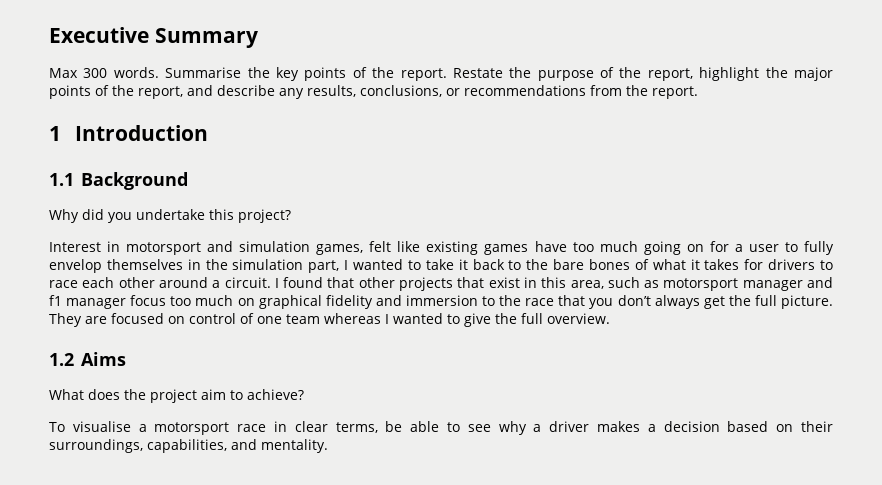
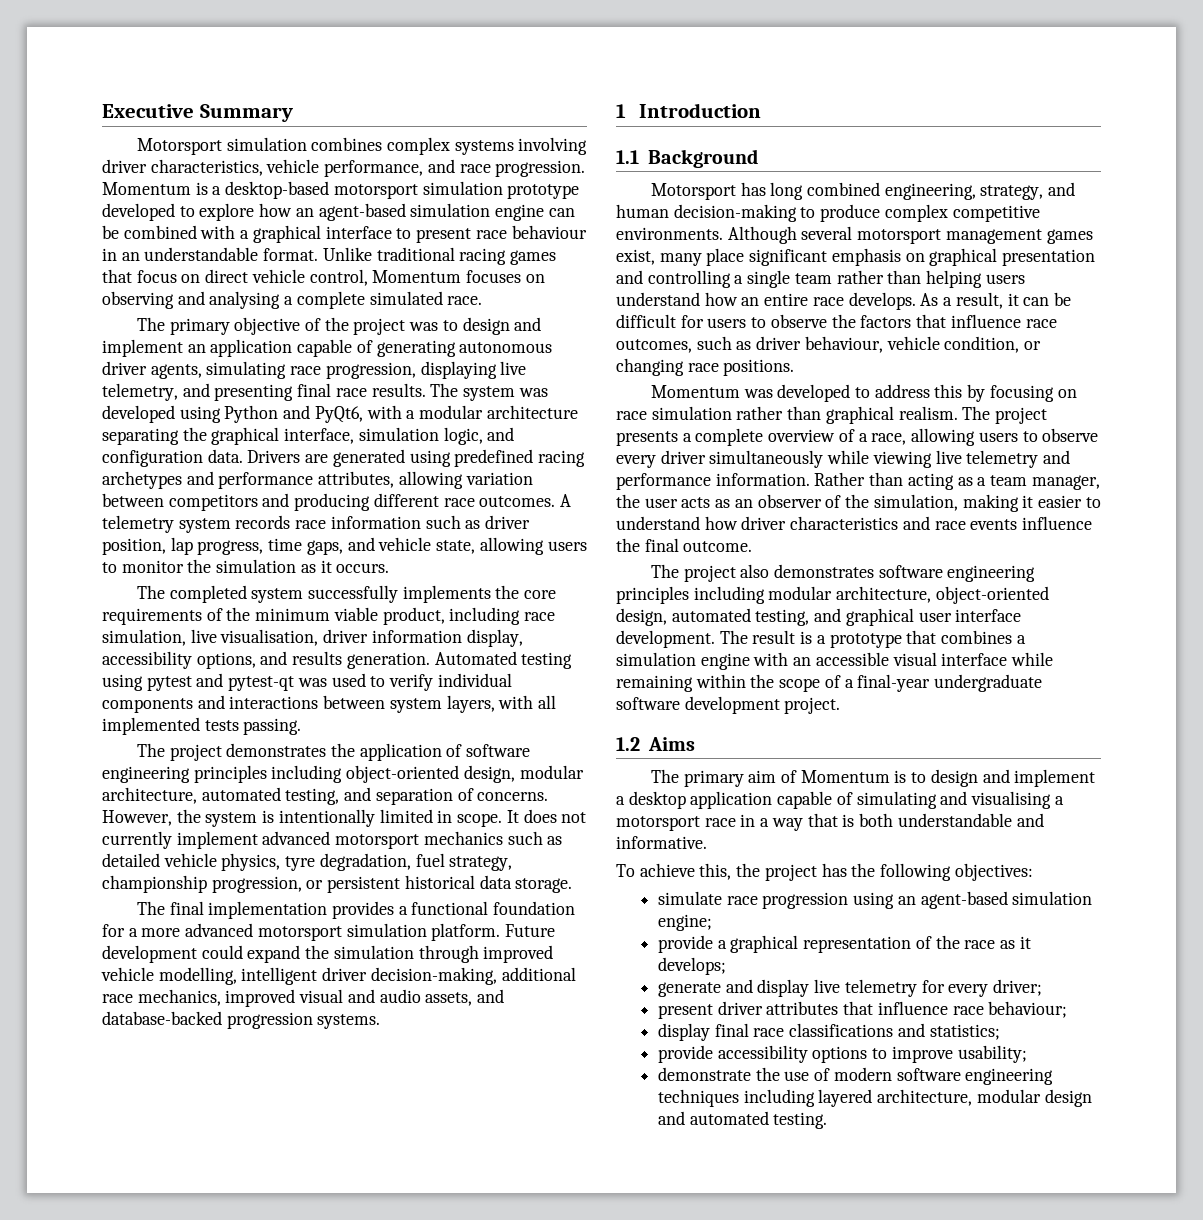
[49,67,834,81] [49,85,698,99] [49,125,209,141] [49,172,188,190] [49,209,291,223] [49,241,835,255] [49,259,834,273] [49,277,833,291] [49,295,834,309] [49,313,610,327] [49,352,126,366] [49,389,304,403] [49,421,833,435] [49,439,328,453] Max 300 words. Summarise the key points of the report. Restate the purpose of the report, highlight the major points of the report, and describe any results, conclusions, or recommendations from the report. // 1 Introduction // 1.1 Background // Why did you undertake this project? // Interest in motorsport and simulation games, felt like existing games have too much going on for a user to fully envelop themselves in the simulation part, I wanted to take it back to the bare bones of what it takes for drivers to race each other around a circuit. I found that other projects that exist in this area, such as motorsport manager and f1 manager focus too much on graphical fidelity and immersion to the race that you don’t always get the full picture. They are focused on control of one team whereas I wanted to give the full overview. // 1.2 Aims // What does the project aim to achieve? // To visualise a motorsport race in clear terms, be able to see why a driver makes a decision based on their surroundings, capabilities, and mentality. -> [136,137,588,155] [102,159,586,177] [102,181,580,199] [102,203,575,221] [102,225,587,243] [102,247,557,265] [102,269,545,286] [102,291,483,309] [136,317,542,335] [102,339,553,357] [102,361,527,379] [102,383,548,401] [102,405,578,423] [102,427,515,445] [102,449,586,467] [102,471,533,489] [102,493,572,511] [102,515,531,533] [102,537,587,555] [102,559,390,573] [136,585,557,603] [102,607,556,625] [102,629,523,647] [102,651,573,669] [102,673,512,691] [102,695,557,713] [102,717,302,735] [136,743,531,761] [102,765,584,783] [102,787,549,805] [102,809,587,827] [102,831,563,849] [102,853,513,871] [102,875,573,893] [136,901,576,919] [102,923,556,941] [102,945,554,963] [101,967,576,985] [102,989,505,1007] [102,1011,381,1029] [616,103,761,118] [616,149,758,168] [650,182,1076,200] [616,204,1040,222] [616,226,1093,244] [616,248,1096,266] [616,270,1025,288] [616,292,1071,310] [616,314,1057,328] [616,336,1042,353] [616,358,795,376] [650,384,1077,402] [616,406,1048,424] [616,428,1099,446] [616,450,1071,468] [616,472,1100,490] [616,494,1101,512] [616,516,1093,530] [616,538,753,552] [650,564,1036,582] [616,586,1049,604] [616,608,1022,626] [616,630,1026,648] [616,652,1054,670] [616,674,1043,692] [616,696,841,714] [616,737,695,751] [650,769,1096,787] [616,791,1064,809] [616,813,1044,831] [616,836,707,849] [616,863,1033,881] [657,891,1093,909] [657,914,712,931] [657,935,1031,953] [657,957,726,975] [657,979,1043,997] [657,1001,1068,1019] [657,1023,1000,1041] [657,1045,1027,1063] [657,1067,1054,1085] [657,1089,1092,1107] [657,1111,828,1129] Motorsport simulation combines complex systems involving driver characteristics, vehicle performance, and race progression. Momentum is a desktop-based motorsport simulation prototype developed to explore how an agent-based simulation engine can be combined with a graphical interface to present race behaviour in an understandable format. Unlike traditional racing games that focus on direct vehicle control, Momentum focuses on observing and analysing a complete simulated race. // The primary objective of the project was to design and implement an application capable of generating autonomous driver agents, simulating race progression, displaying live telemetry, and presenting final race results. The system was developed using Python and PyQt6, with a modular architecture separating the graphical interface, simulation logic, and configuration data. Drivers are generated using predefined racing archetypes and performance attributes, allowing variation between competitors and producing different race outcomes. A telemetry system records race information such as driver position, lap progress, time gaps, and vehicle state, allowing users to monitor the simulation as it occurs. // The completed system successfully implements the core requirements of the minimum viable product, including race simulation, live visualisation, driver information display, accessibility options, and results generation. Automated testing using pytest and pytest-qt was used to verify individual components and interactions between system layers, with all implemented tests passing. // The project demonstrates the application of software engineering principles including object-oriented design, modular architecture, automated testing, and separation of concerns. However, the system is intentionally limited in scope. It does not currently implement advanced motorsport mechanics such as detailed vehicle physics, tyre degradation, fuel strategy, championship progression, or persistent historical data storage. // The final implementation provides a functional foundation for a more advanced motorsport simulation platform. Future development could expand the simulation through improved vehicle modelling, intelligent driver decision-making, additional race mechanics, improved visual and audio assets, and database-backed progression systems. // 1 Introduction // 1.1 Background // Motorsport has long combined engineering, strategy, and human decision-making to produce complex competitive environments. Although several motorsport management games exist, many place significant emphasis on graphical presentation and controlling a single team rather than helping users understand how an entire race develops. As a result, it can be difficult for users to observe the factors that influence race outcomes, such as driver behaviour, vehicle condition, or changing race positions. // Momentum was developed to address this by focusing on race simulation rather than graphical realism. The project presents a complete overview of a race, allowing users to observe every driver simultaneously while viewing live telemetry and performance information. Rather than acting as a team manager, the user acts as an observer of the simulation, making it easier to understand how driver characteristics and race events influence the final outcome. // The project also demonstrates software engineering principles including modular architecture, object-oriented design, automated testing, and graphical user interface development. The result is a prototype that combines a simulation engine with an accessible visual interface while remaining within the scope of a final-year undergraduate software development project. // 1.2 Aims // The primary aim of Momentum is to design and implement a desktop application capable of simulating and visualising a motorsport race in a way that is both understandable and informative. // To achieve this, the project has the following objectives: // simulate race progression using an agent-based simulation engine; // provide a graphical representation of the race as it develops; // generate and display live telemetry for every driver; // present driver attributes that influence race behaviour; // display final race classifications and statistics; // provide accessibility options to improve usability; // demonstrate the use of modern software engineering techniques including layered architecture, modular design and automated testing.

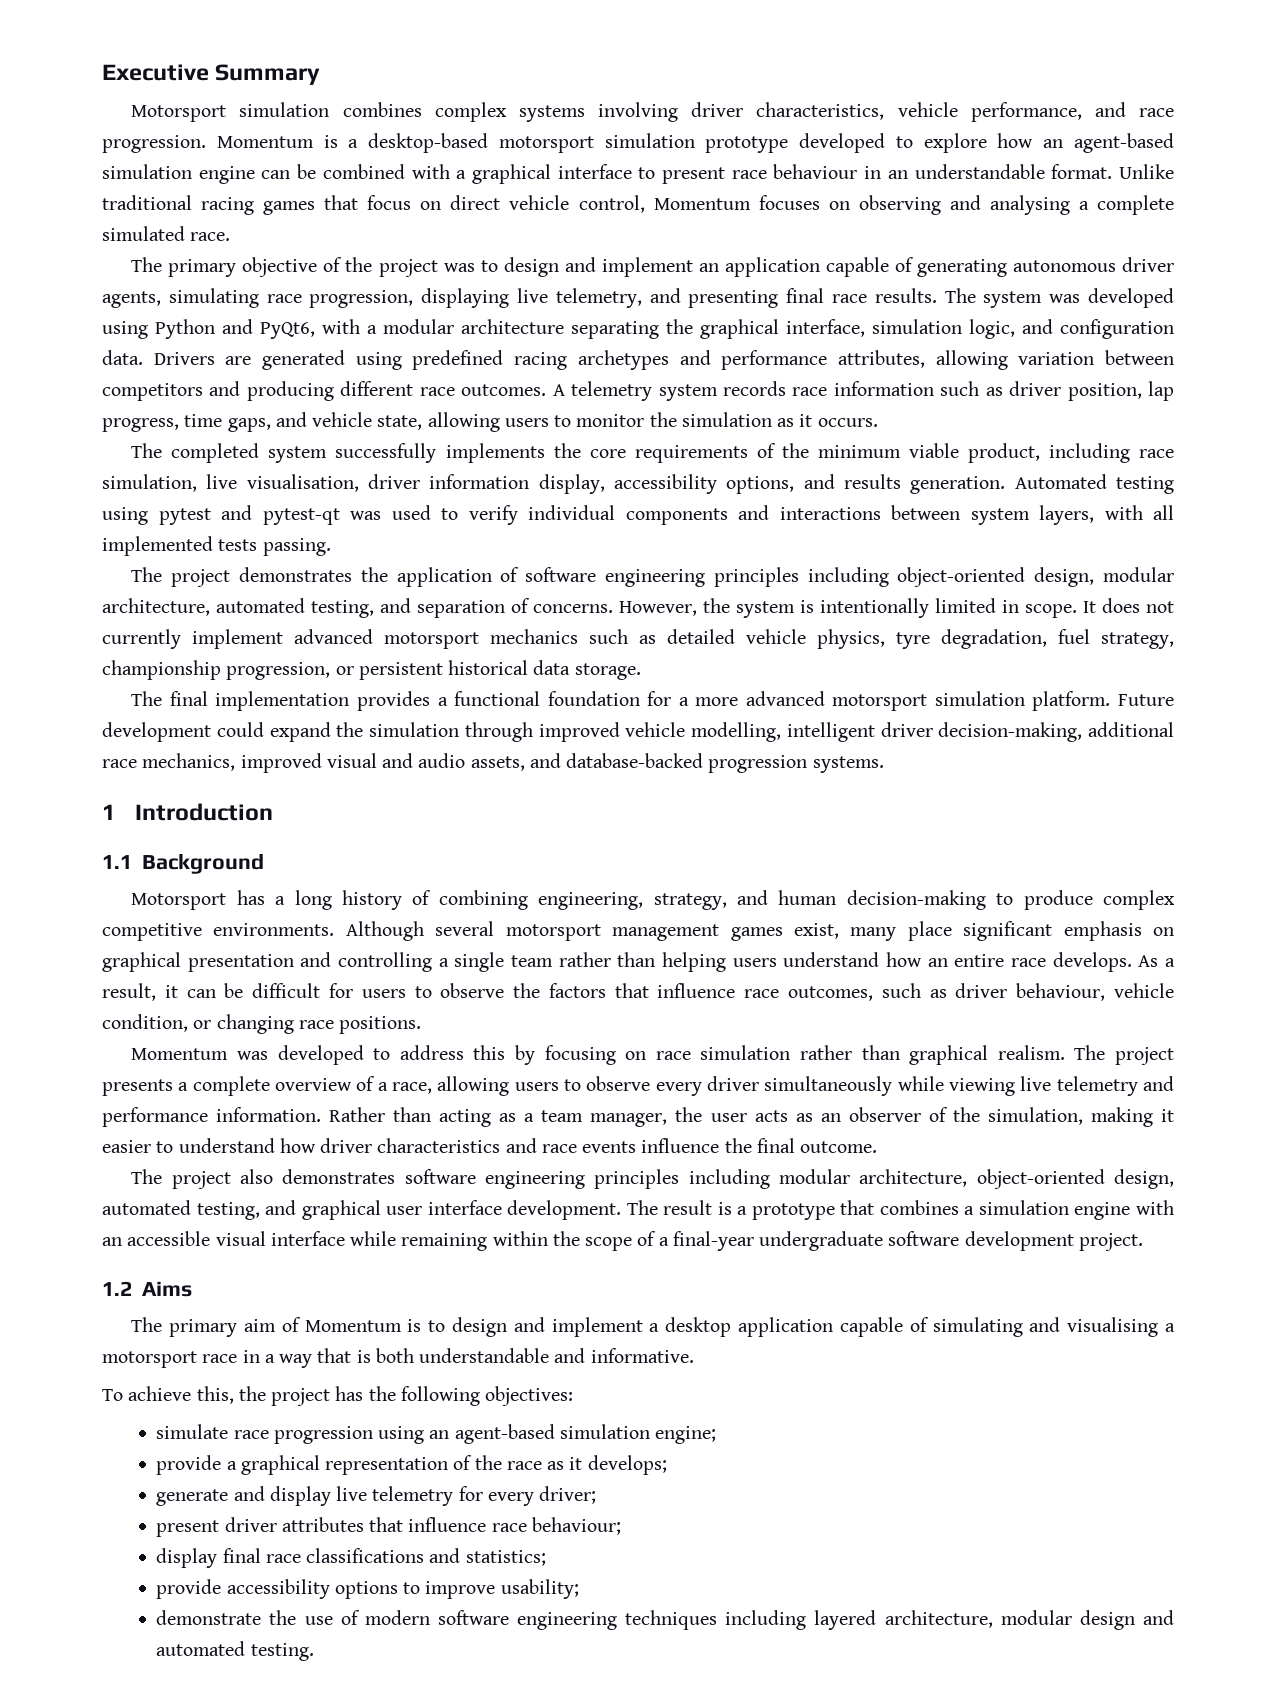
[770,182,881,200] long combined -> [275,890,528,910] a long history of combining

